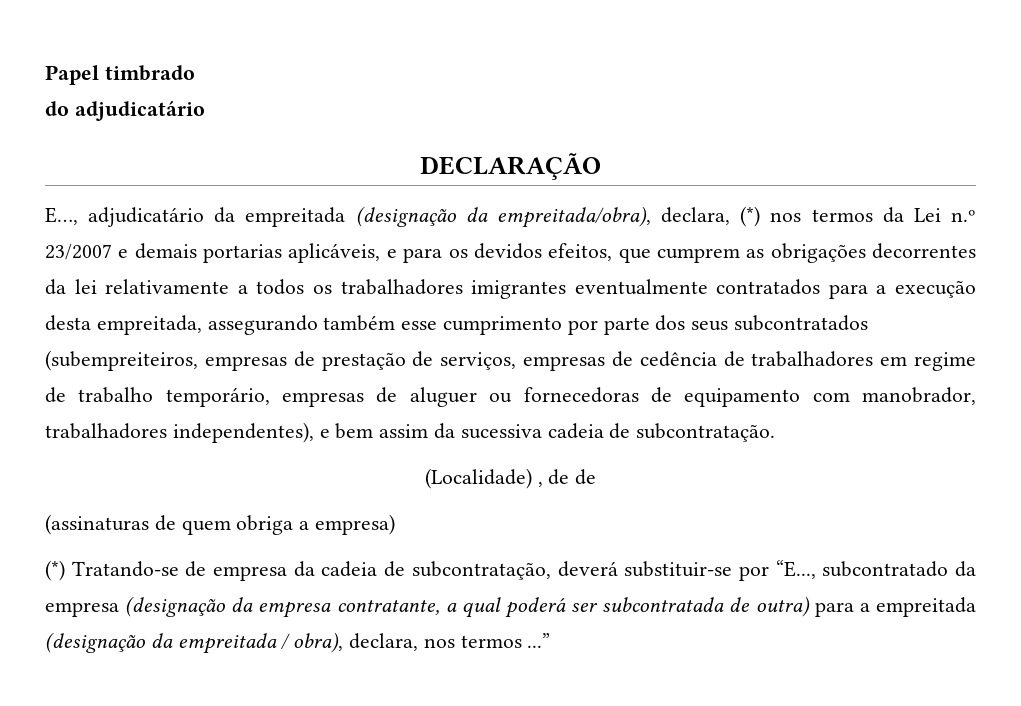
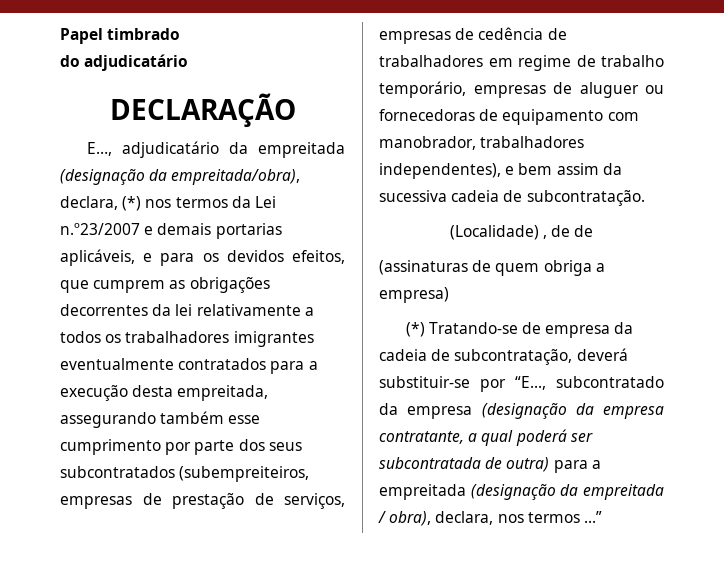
[951,210,977,222] [45,244,112,260] n.º 23/2007 -> [60,223,140,235] n.º23/2007

